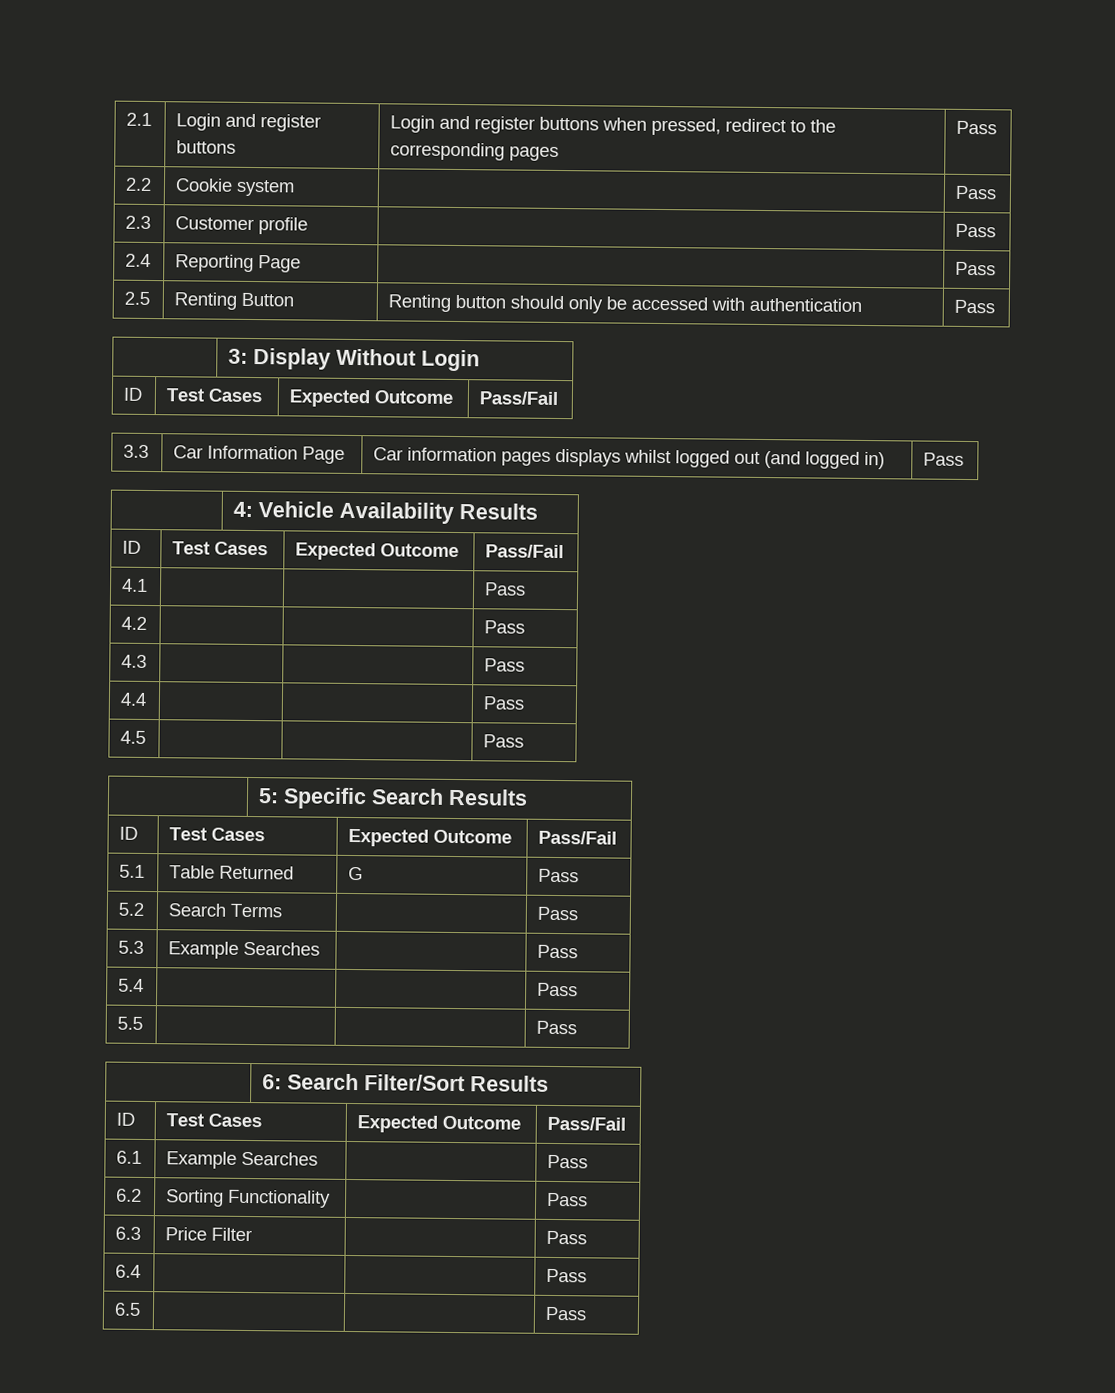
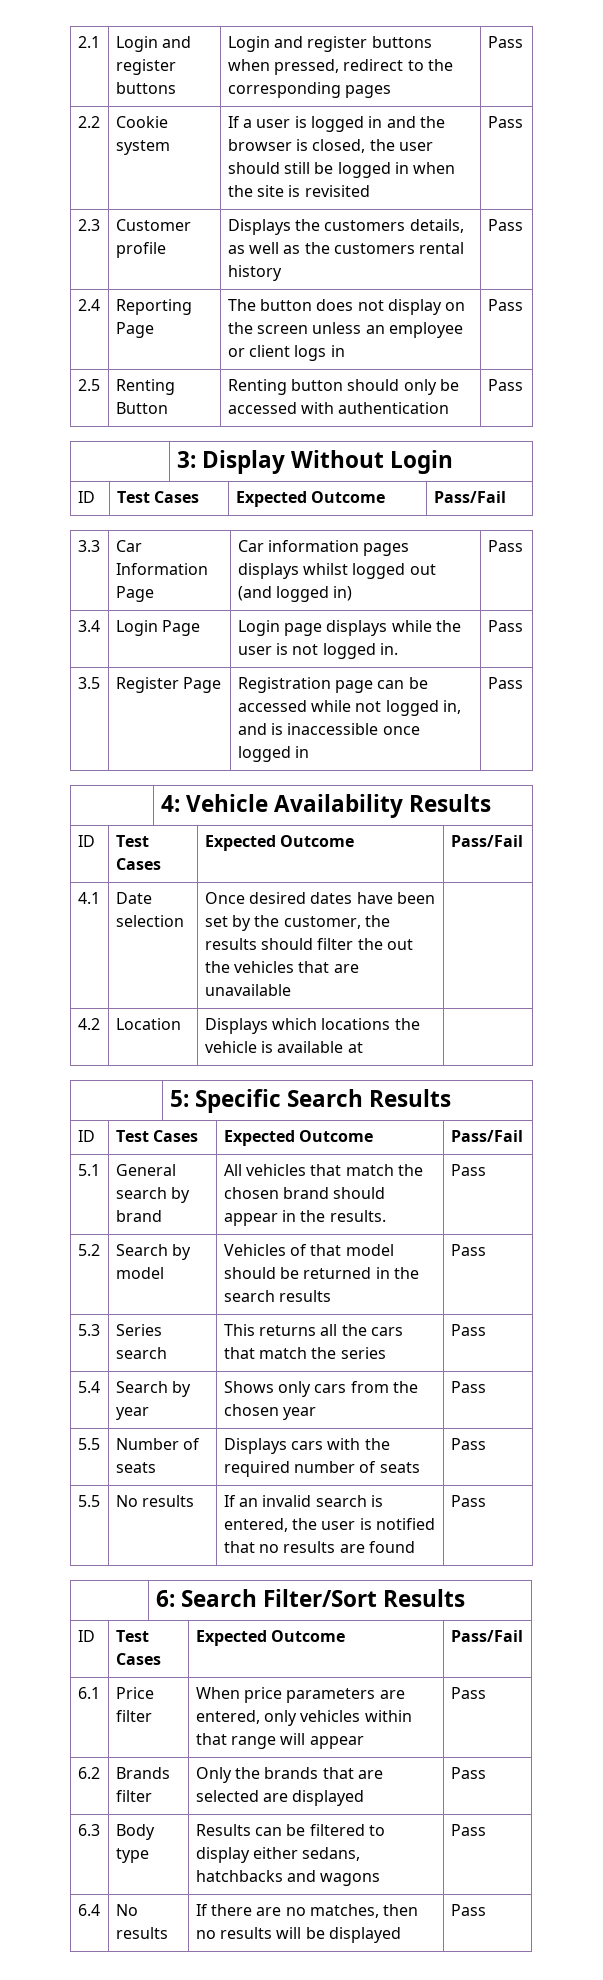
[955,185,998,200] [125,215,152,230] [175,216,309,235] [955,223,997,238] [125,253,152,268] [175,254,302,273] | Pass // 2.3 | Customer profile | | Pass // 2.4 | Reporting Page | -> [227,116,446,132] [227,139,434,153] [227,162,456,178] [227,185,370,197] [487,116,523,128] [77,219,100,231] [115,219,191,231] [115,242,166,258] [227,219,464,235] [227,242,465,254] [227,265,282,281] [487,219,523,231] [77,299,100,311] [115,299,192,315] [115,322,154,338] [227,299,466,315] [227,322,464,338] [227,345,345,361] If a user is logged in and the browser is closed, the user should still be logged in when the site is revisited | Pass // 2.3 | Customer profile | Displays the customers details, as well as the customers rental history | Pass // 2.4 | Reporting Page | The button does not display on the screen unless an employee or client logs in
(965, 459) none -> [77,620,100,632] [115,620,201,636] [237,620,462,636] [237,643,399,659] [487,620,523,632] [77,677,100,689] [115,677,222,693] [237,677,428,693] [237,700,462,716] [237,723,420,735] [237,746,310,762] [487,677,523,689] // 3.4 | Login Page | Login page displays while the user is not logged in. | Pass // 3.5 | Register Page | Registration page can be accessed while not logged in, and is inaccessible once logged in | Pass
[484,582,527,596] [121,616,148,630] [484,620,526,634] [121,654,148,668] [484,658,526,672] [120,692,148,706] [483,696,525,710] [120,730,147,744] [483,734,525,748] | | Pass // 4.2 | | | Pass // 4.3 | | | Pass // 4.4 | | | Pass // 4.5 | | | Pass -> [115,892,152,904] [115,915,184,927] [204,892,436,904] [204,915,391,931] [204,938,414,950] [204,961,359,973] [204,984,291,996] [77,1018,100,1030] [115,1018,181,1030] [204,1018,420,1034] [204,1041,363,1053] Date selection | Once desired dates have been set by the customer, the results should filter the out the vehicles that are unavailable | // 4.2 | Location | Displays which locations the vehicle is available at |
[169,865,295,880] [348,866,364,881] [538,868,580,883] [118,902,145,916] [168,903,283,918] [537,906,579,921] [118,940,145,954] [168,941,321,959] [537,944,579,959] [118,978,145,992] [537,982,579,997] [117,1016,144,1030] Table Returned | G | Pass // 5.2 | Search Terms | | Pass // 5.3 | Example Searches | | Pass // 5.4 | | | Pass // 5.5 | | -> [115,1164,176,1176] [115,1187,191,1203] [115,1210,162,1222] [223,1164,424,1176] [223,1187,386,1199] [223,1210,386,1226] [450,1164,486,1176] [77,1244,100,1256] [115,1244,192,1260] [115,1267,164,1279] [223,1244,394,1256] [223,1267,420,1279] [223,1290,332,1302] [450,1244,486,1256] [77,1324,100,1336] [115,1324,162,1336] [115,1347,167,1359] [223,1324,404,1336] [223,1347,386,1359] [450,1324,486,1336] [77,1381,100,1393] [115,1381,192,1397] [115,1407,149,1420] [223,1381,419,1397] [223,1404,317,1420] [450,1381,486,1393] [77,1438,100,1450] [115,1438,201,1450] [115,1462,156,1473] [223,1438,390,1454] [223,1461,420,1477] [450,1438,486,1450] [77,1495,100,1507] [115,1495,195,1507] [223,1495,384,1507] [223,1518,436,1532] [223,1541,416,1553] General search by brand | All vehicles that match the chosen brand should appear in the results. | Pass // 5.2 | Search by model | Vehicles of that model should be returned in the search results | Pass // 5.3 | Series search | This returns all the cars that match the series | Pass // 5.4 | Search by year | Shows only cars from the chosen year | Pass // 5.5 | Number of seats | Displays cars with the required number of seats | Pass // 5.5 | No results | If an invalid search is entered, the user is notified that no results are found
[166,1151,319,1169] [547,1154,589,1169] [116,1188,143,1202] [165,1189,332,1208] [547,1192,589,1207] [115,1226,142,1240] [165,1227,253,1242] [546,1230,588,1245] [115,1264,142,1278] [546,1268,588,1283] [114,1302,142,1316] [545,1306,588,1321] Example Searches | | Pass // 6.2 | Sorting Functionality | | Pass // 6.3 | Price Filter | | Pass // 6.4 | | | Pass // 6.5 | | | Pass -> [115,1687,154,1699] [115,1710,152,1722] [195,1687,405,1703] [195,1710,412,1726] [195,1733,364,1749] [450,1687,486,1699] [77,1767,100,1779] [115,1767,170,1779] [115,1790,152,1802] [195,1767,384,1783] [195,1790,365,1806] [450,1767,486,1779] [77,1824,100,1836] [115,1824,155,1840] [115,1848,149,1863] [195,1824,386,1836] [195,1847,361,1863] [195,1870,381,1886] [450,1824,486,1836] [77,1904,100,1916] [115,1904,138,1916] [115,1927,168,1939] [195,1904,419,1918] [195,1927,402,1943] [450,1904,486,1916] Price filter | When price parameters are entered, only vehicles within that range will appear | Pass // 6.2 | Brands filter | Only the brands that are selected are displayed | Pass // 6.3 | Body type | Results can be filtered to display either sedans, hatchbacks and wagons | Pass // 6.4 | No results | If there are no matches, then no results will be displayed | Pass

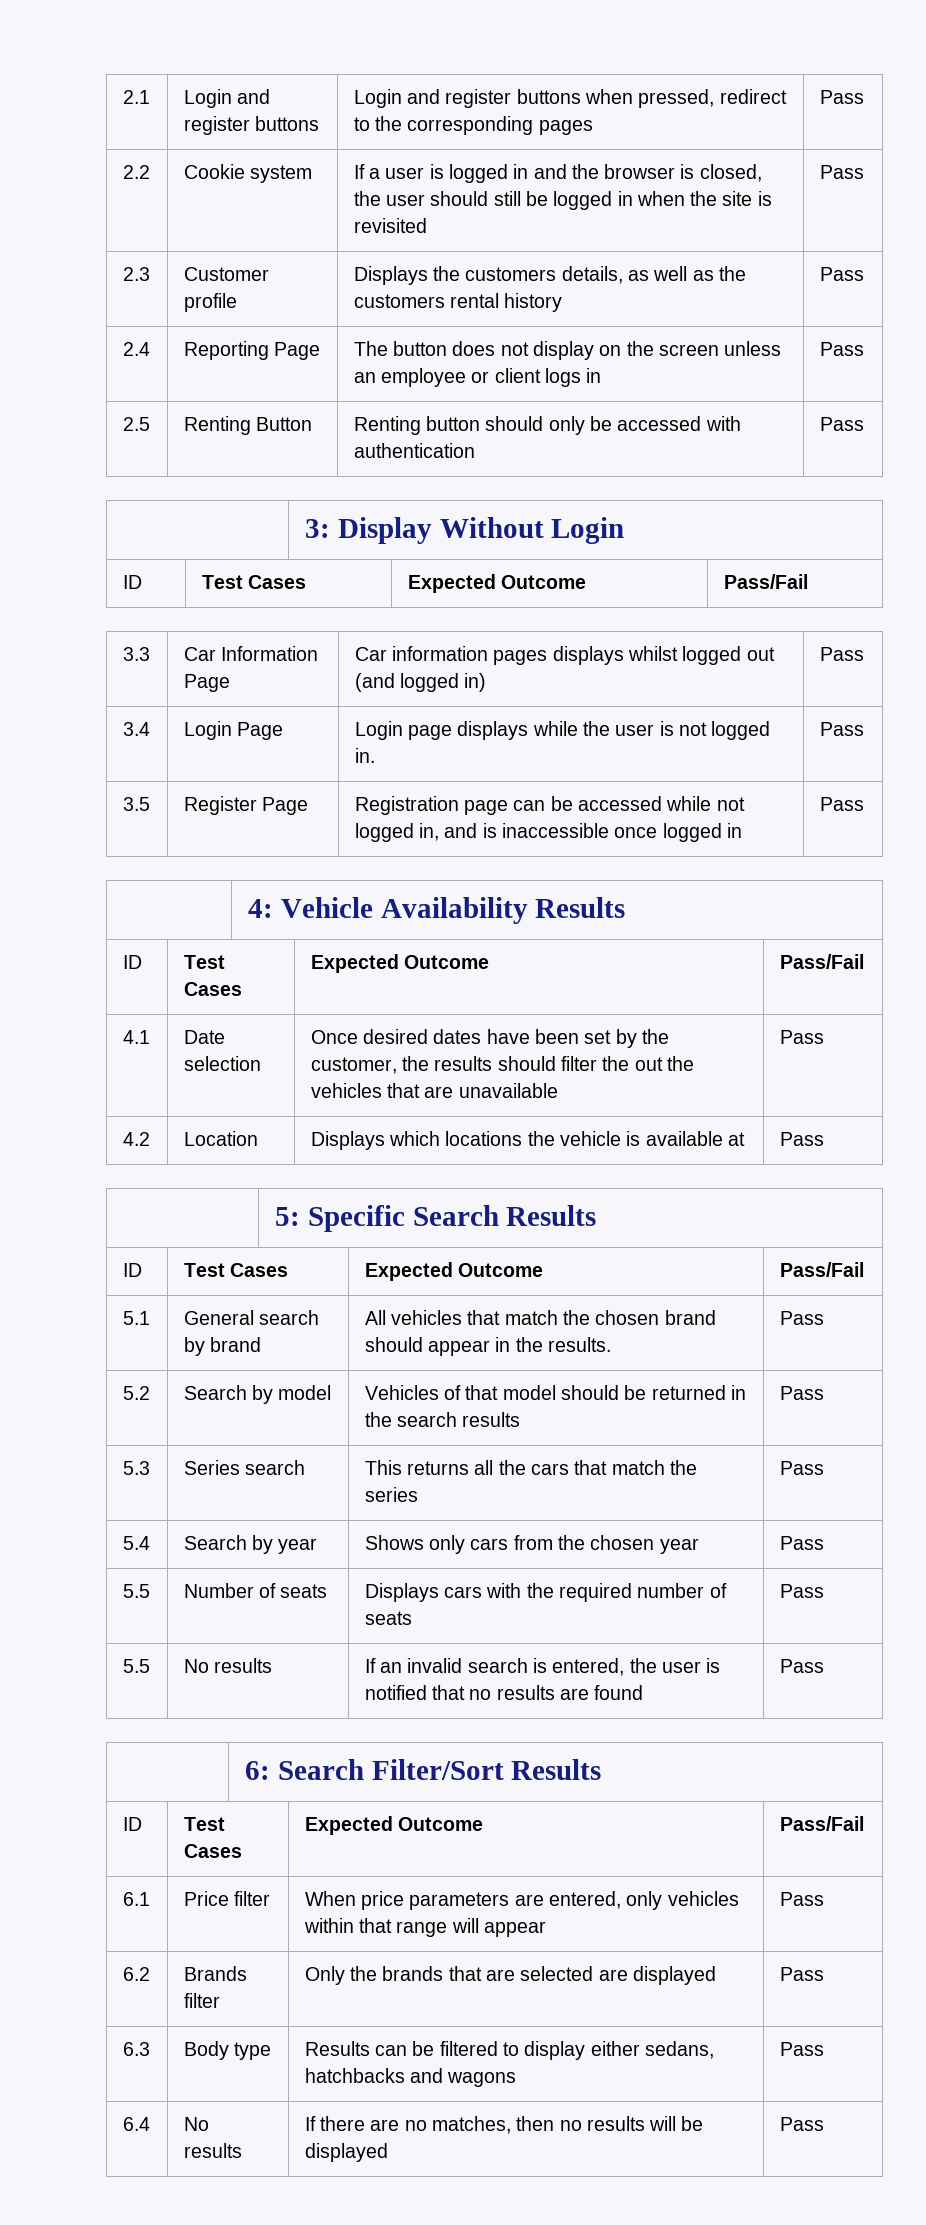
(291, 990) none -> [779,1030,824,1044] Pass
(363, 1047) none -> [779,1132,824,1146] Pass

